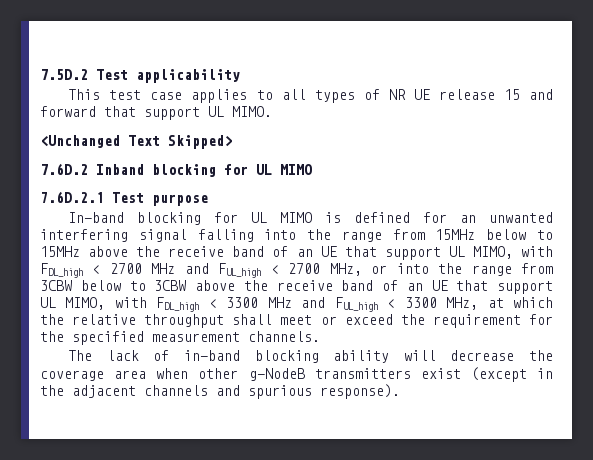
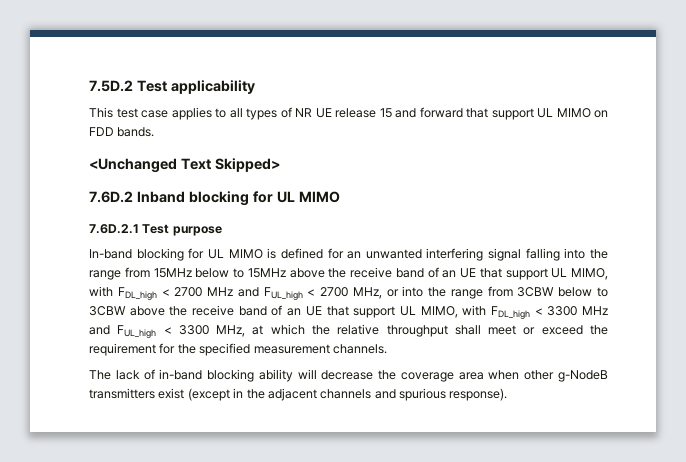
[232,106,272,117] MIMO. -> [556,108,608,118] [89,127,155,137] MIMO on FDD bands.

